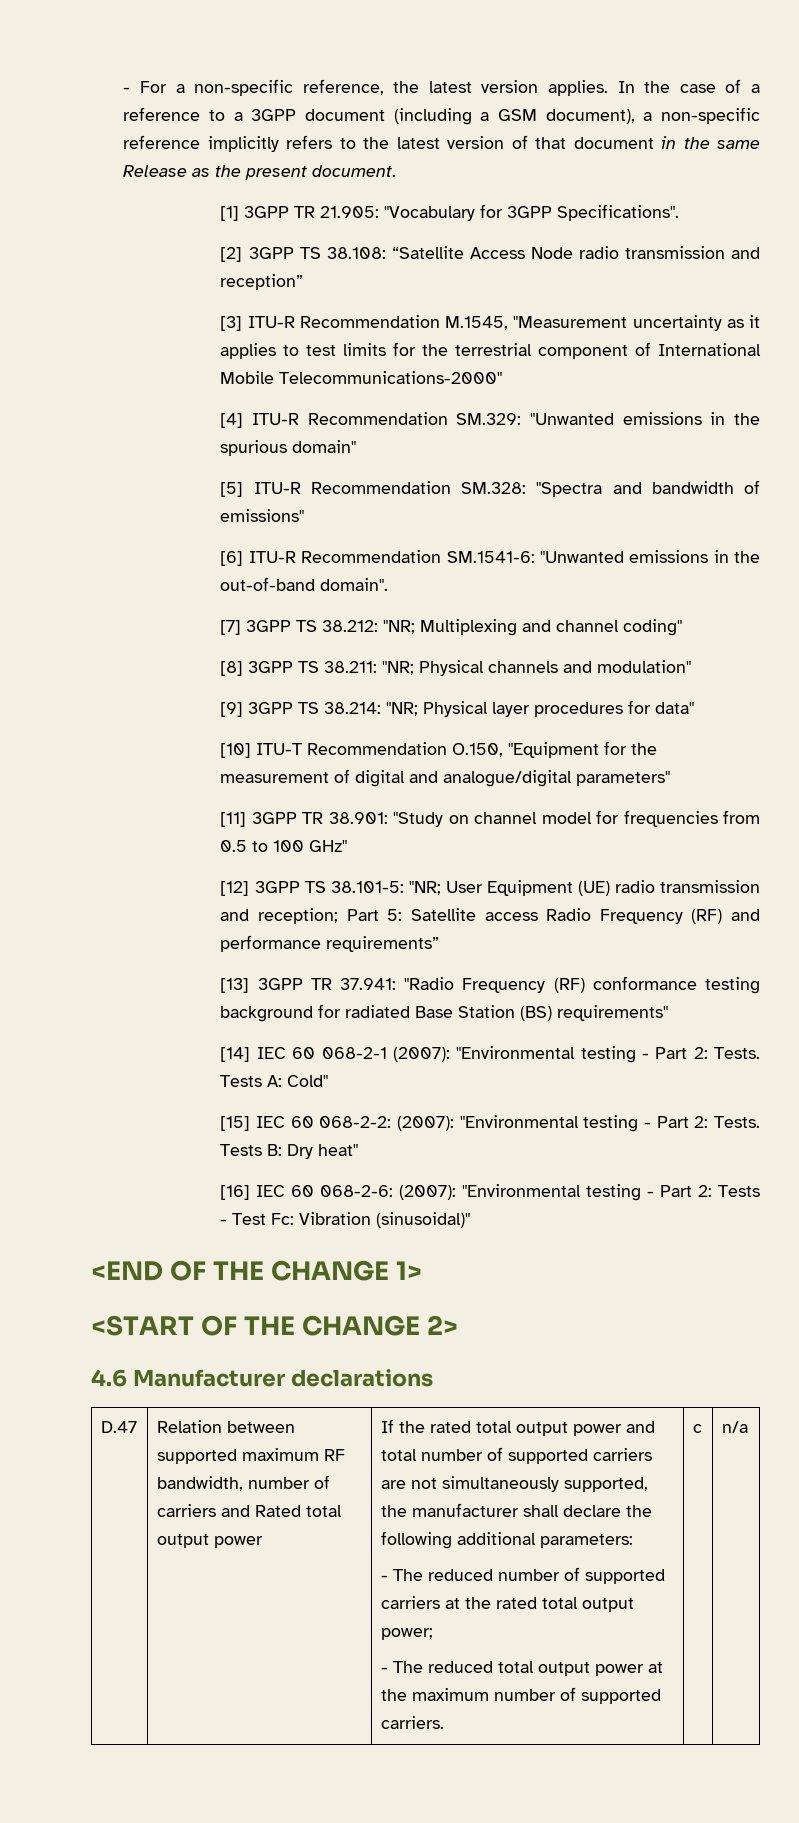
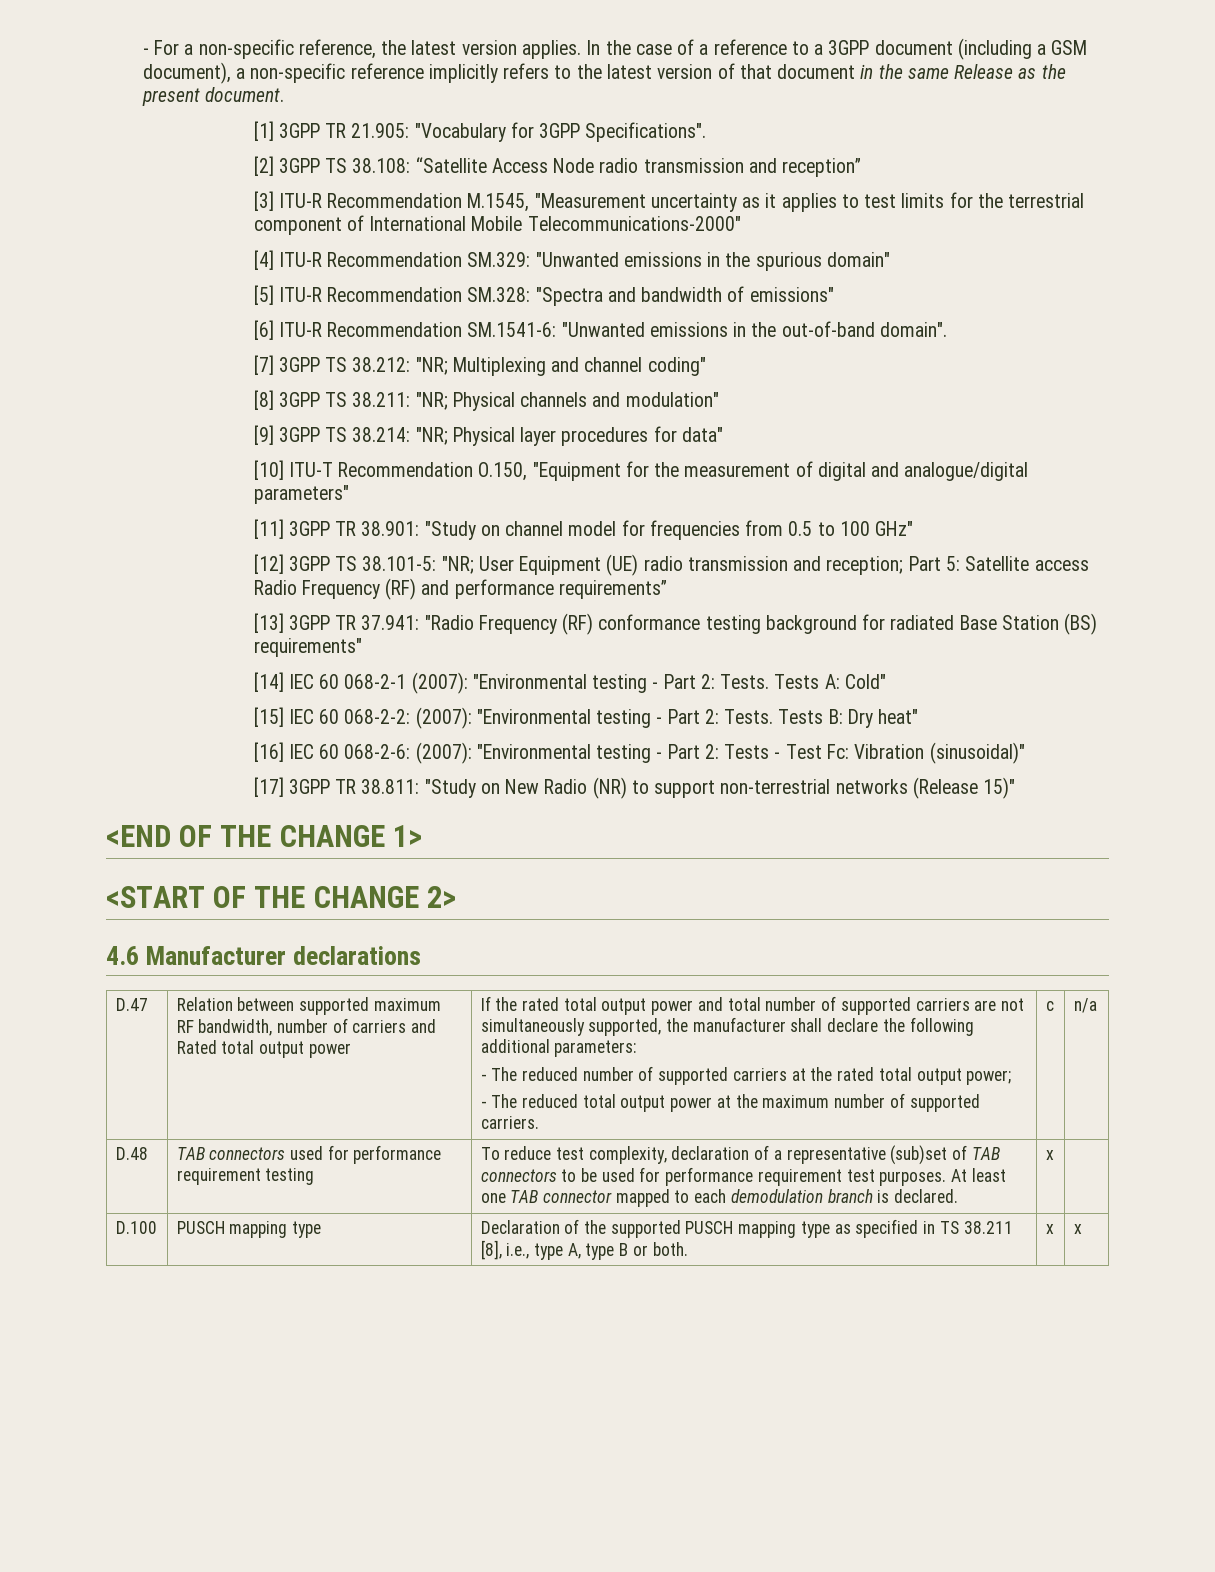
(471, 1220) none -> [253,777,1016,799] // [17] 3GPP TR 38.811: "Study on New Radio (NR) to support non-terrestrial networks (Release 15)"
(748, 1427) none -> [115,1147,148,1160] [176,1145,442,1164] [176,1168,315,1185] [480,1145,1000,1165] [480,1167,1006,1186] [480,1189,959,1207] [1045,1150,1054,1160] [115,1221,157,1234] [176,1221,322,1238] [480,1219,1013,1238] [480,1240,688,1260] [1045,1224,1054,1234] [1073,1224,1082,1234] // D.48 | TAB connectors used for performance requirement testing | To reduce test complexity, declaration of a representative (sub)set of TAB connectors to be used for performance requirement test purposes. At least one TAB connector mapped to each demodulation branch is declared. | x | // D.100 | PUSCH mapping type | Declaration of the supported PUSCH mapping type as specified in TS 38.211 [8], i.e., type A, type B or both. | x | x

